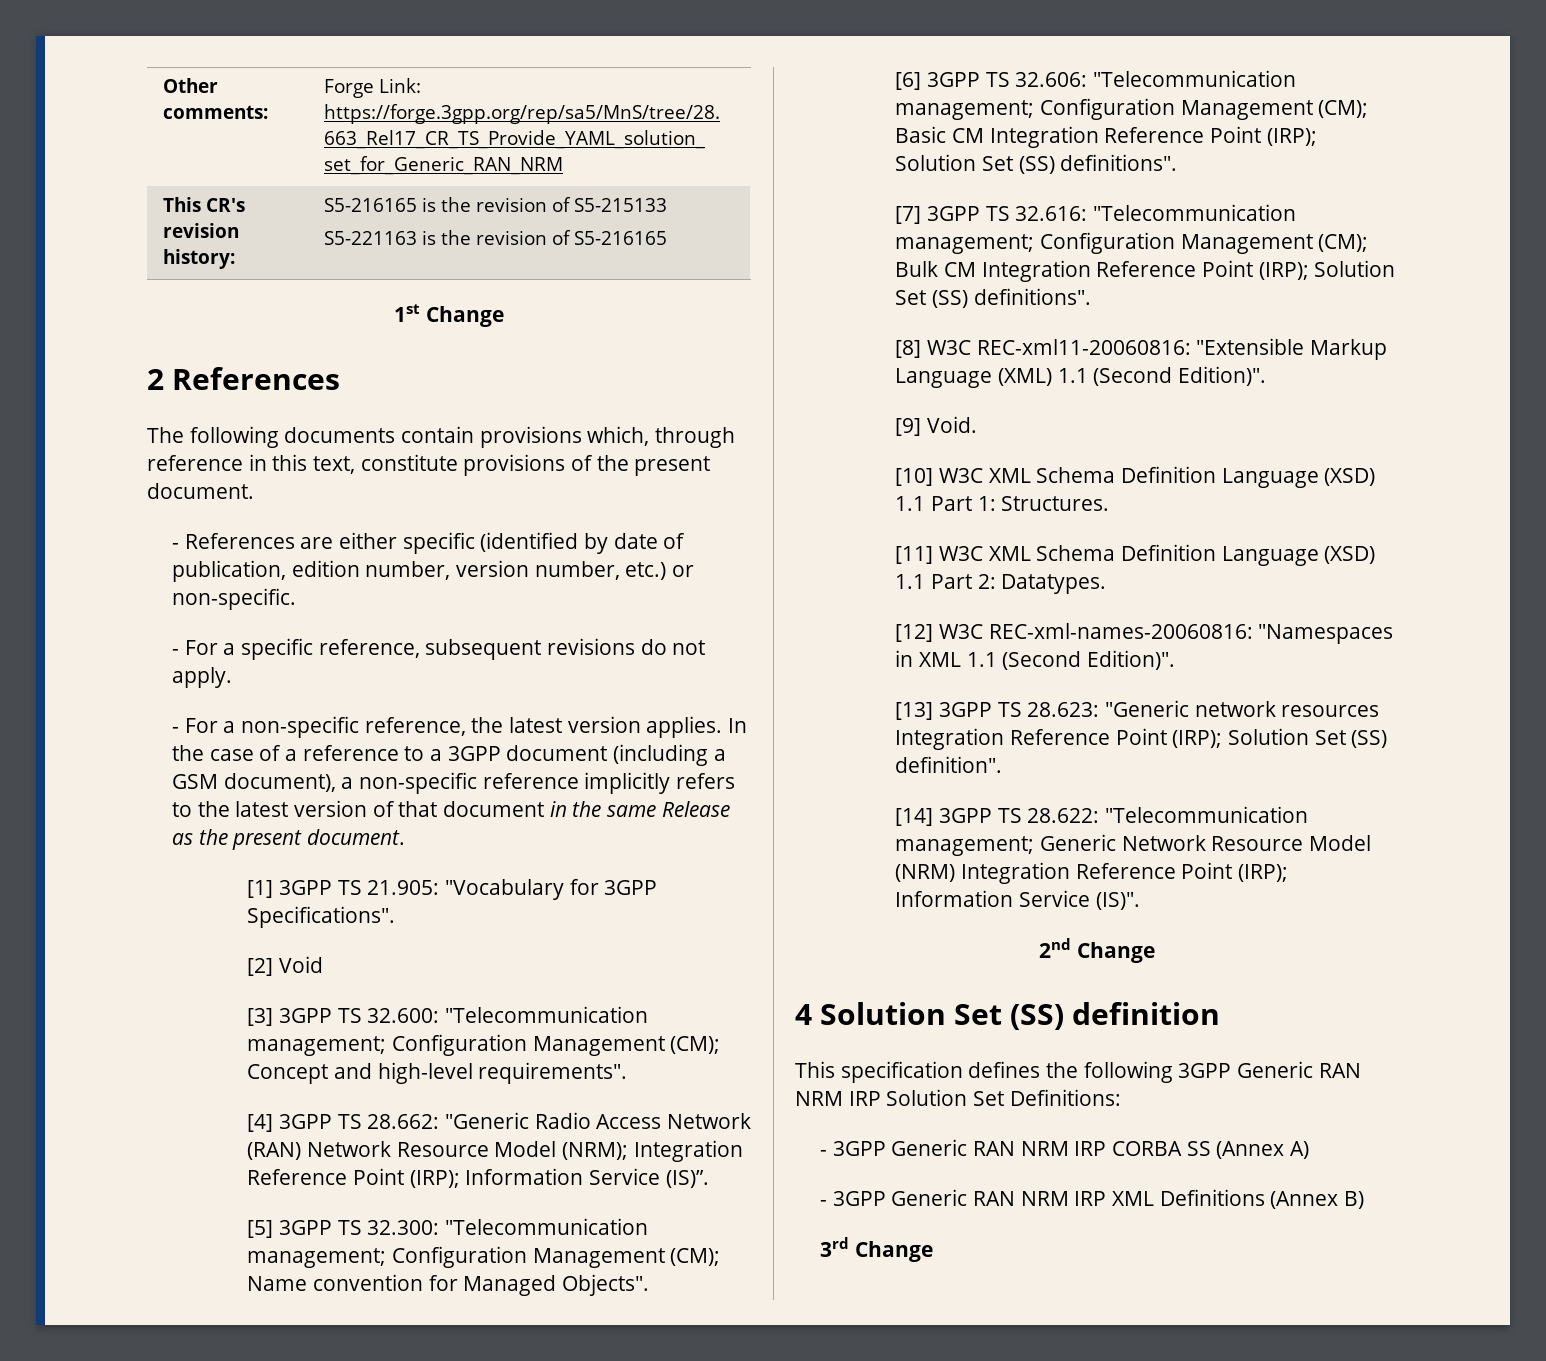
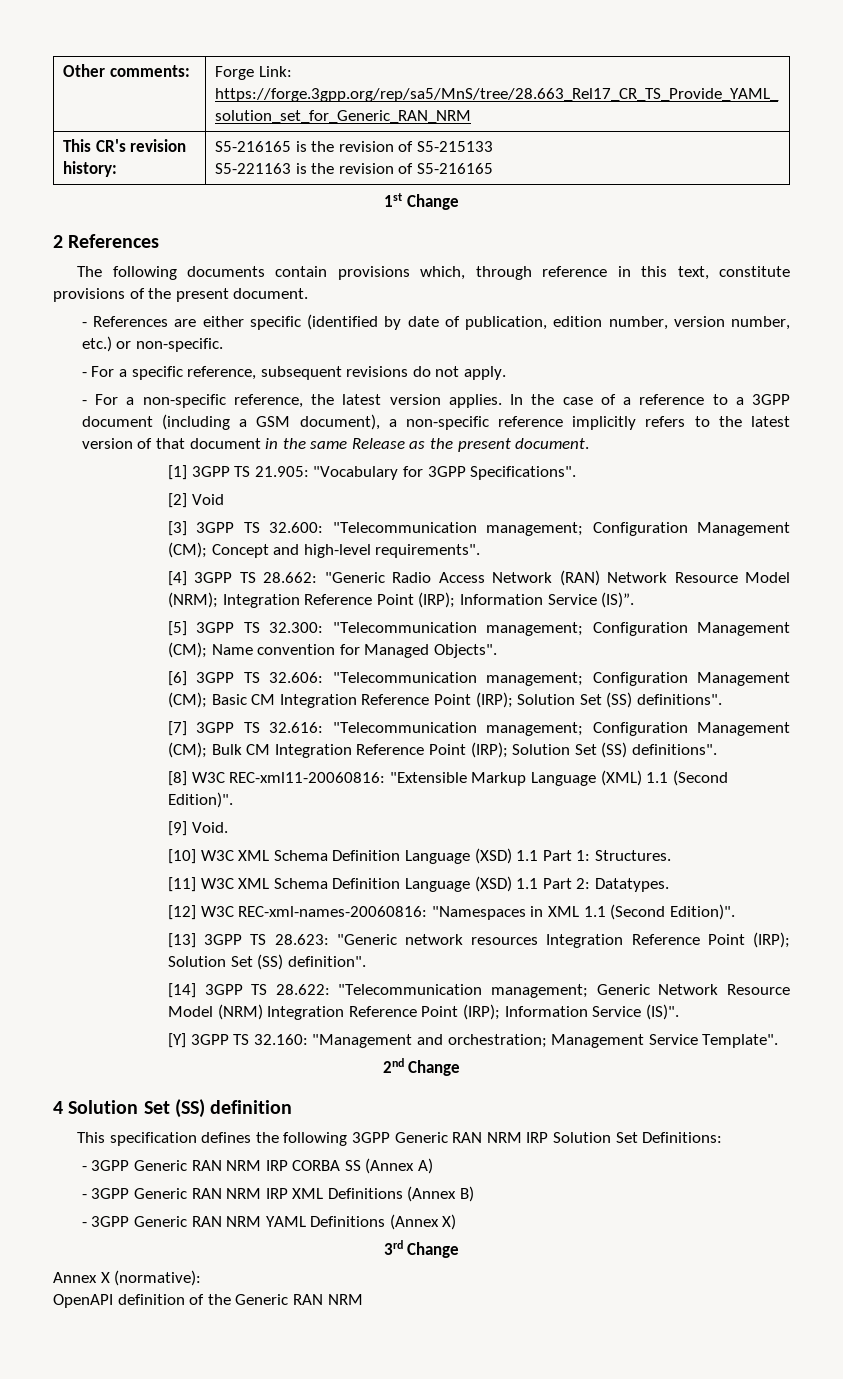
(1140, 901) none -> [167,1033,779,1048] // [Y] 3GPP TS 32.160: "Management and orchestration; Management Service Template".
[820,1237,933,1262] 3rd Change -> [81,1214,457,1230] [383,1240,460,1258] [53,1270,202,1286] [53,1294,363,1308] - 3GPP Generic RAN NRM YAML Definitions (Annex X) // 3rd Change // Annex X (normative): // OpenAPI definition of the Generic RAN NRM

